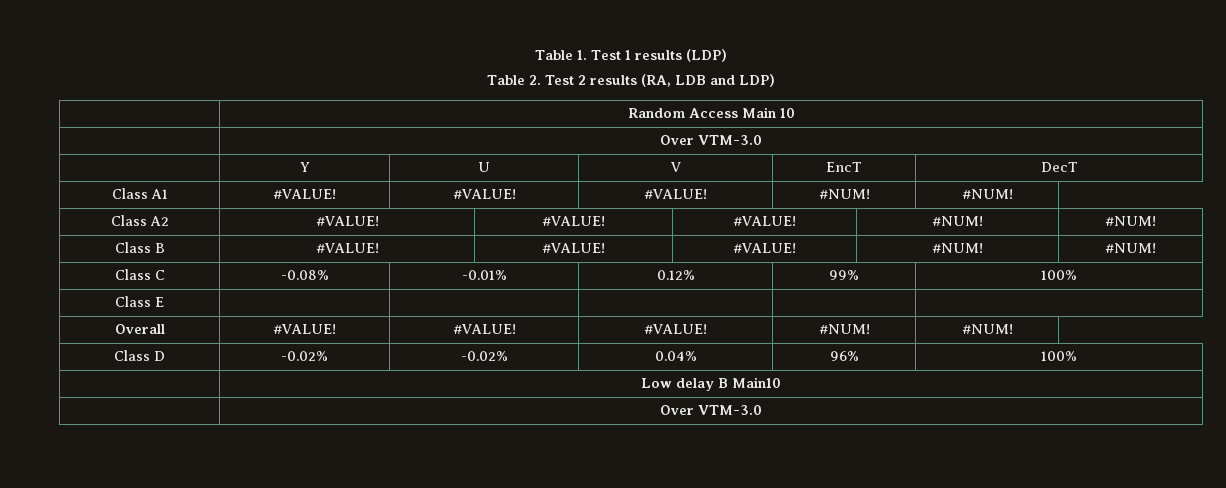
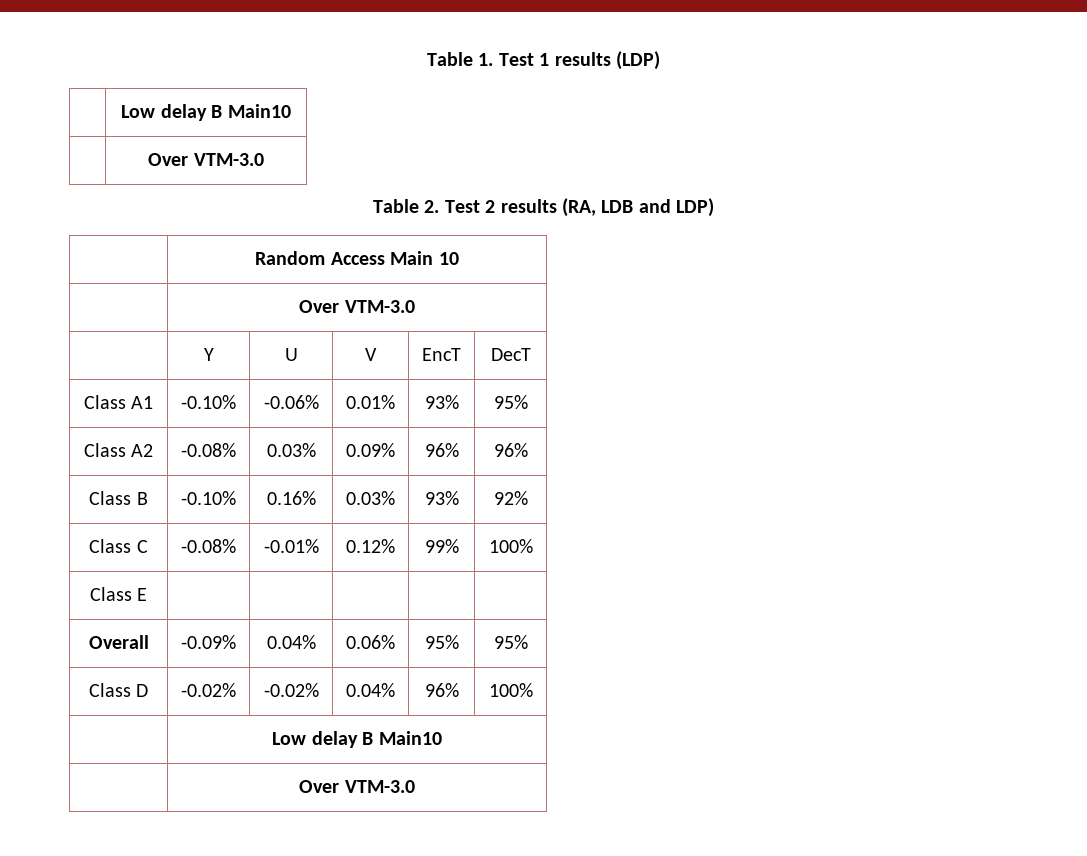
(727, 55) none -> [121,104,291,121] [148,153,264,166] // | Low delay B Main10 // | Over VTM-3.0
[273,189,336,199] [452,189,516,199] [644,189,707,199] [818,189,870,199] [961,189,1013,199] [110,215,169,226] [315,216,379,226] [542,216,605,226] [733,216,796,226] [932,216,983,226] [1105,216,1156,226] [114,242,165,253] [315,243,379,253] [542,243,605,253] [733,243,796,253] [932,243,983,253] [1105,243,1156,253] #VALUE! | #VALUE! | #VALUE! | #NUM! | #NUM! // Class A2 | #VALUE! | #VALUE! | #VALUE! | #NUM! | #NUM! // Class B | #VALUE! | #VALUE! | #VALUE! | #NUM! | #NUM! -> [181,395,236,409] [263,395,319,409] [346,395,395,409] [424,395,459,409] [493,395,528,409] [83,443,154,457] [181,443,236,457] [266,443,316,457] [346,443,395,457] [424,443,459,457] [493,443,528,457] [89,491,148,505] [181,491,236,505] [266,491,316,505] [346,491,395,505] [424,491,459,505] [493,491,528,505] -0.10% | -0.06% | 0.01% | 93% | 95% // Class A2 | -0.08% | 0.03% | 0.09% | 96% | 96% // Class B | -0.10% | 0.16% | 0.03% | 93% | 92%
[273,324,336,334] [452,324,516,334] [644,324,707,334] [818,324,870,334] [961,324,1013,334] #VALUE! | #VALUE! | #VALUE! | #NUM! | #NUM! -> [181,635,236,649] [266,635,316,649] [346,635,395,649] [424,635,459,649] [493,635,528,649] -0.09% | 0.04% | 0.06% | 95% | 95%

